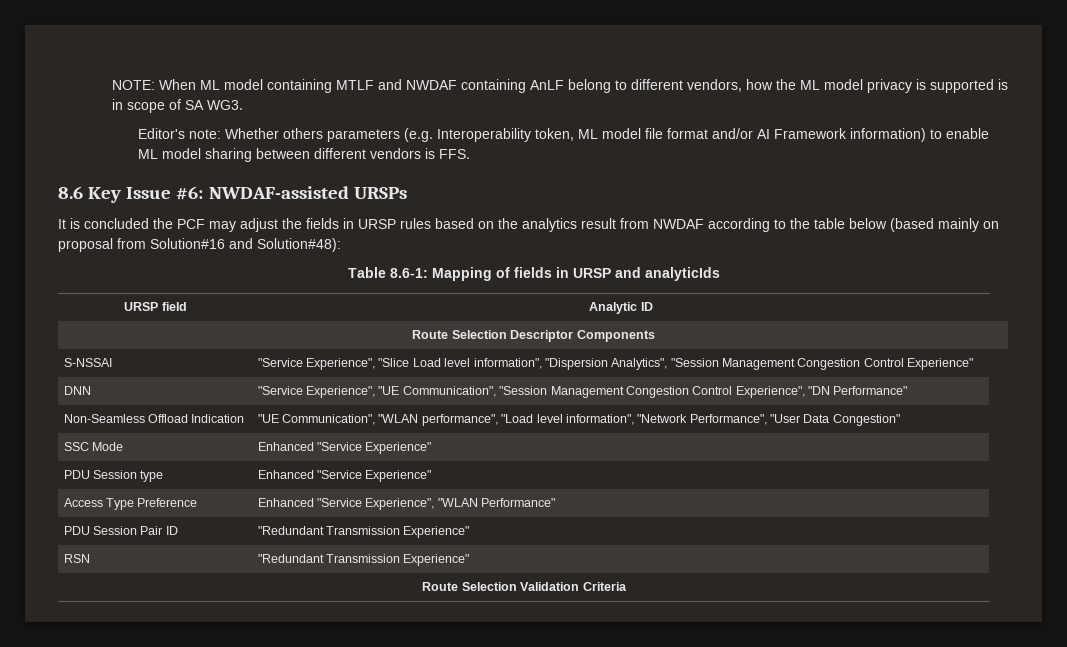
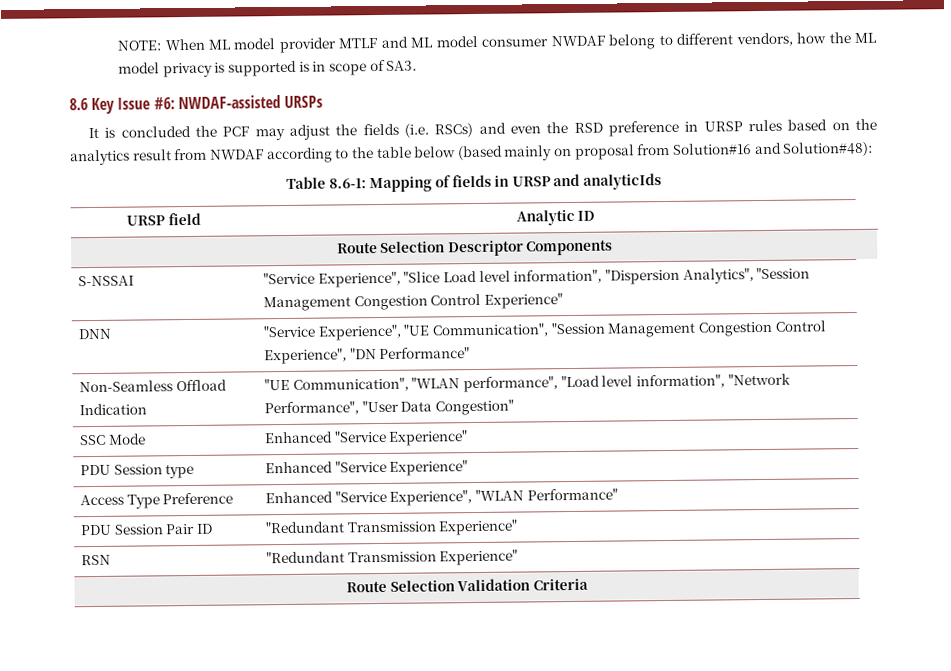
[266,79,332,93] containing -> [278,37,337,54] provider
[405,79,564,93] NWDAF containing AnLF -> [410,35,605,48] ML model consumer NWDAF
[184,100,243,110] [138,128,990,142] [138,148,471,162] SA WG3. // Editor's note: Whether others parameters (e.g. Interoperability token, ML model file format and/or AI Framework information) to enable ML model sharing between different vendors is FFS. -> [386,60,418,71] SA3.
(339, 223) none -> [404,120,680,138] (i.e. RSCs) and even the RSD preference

